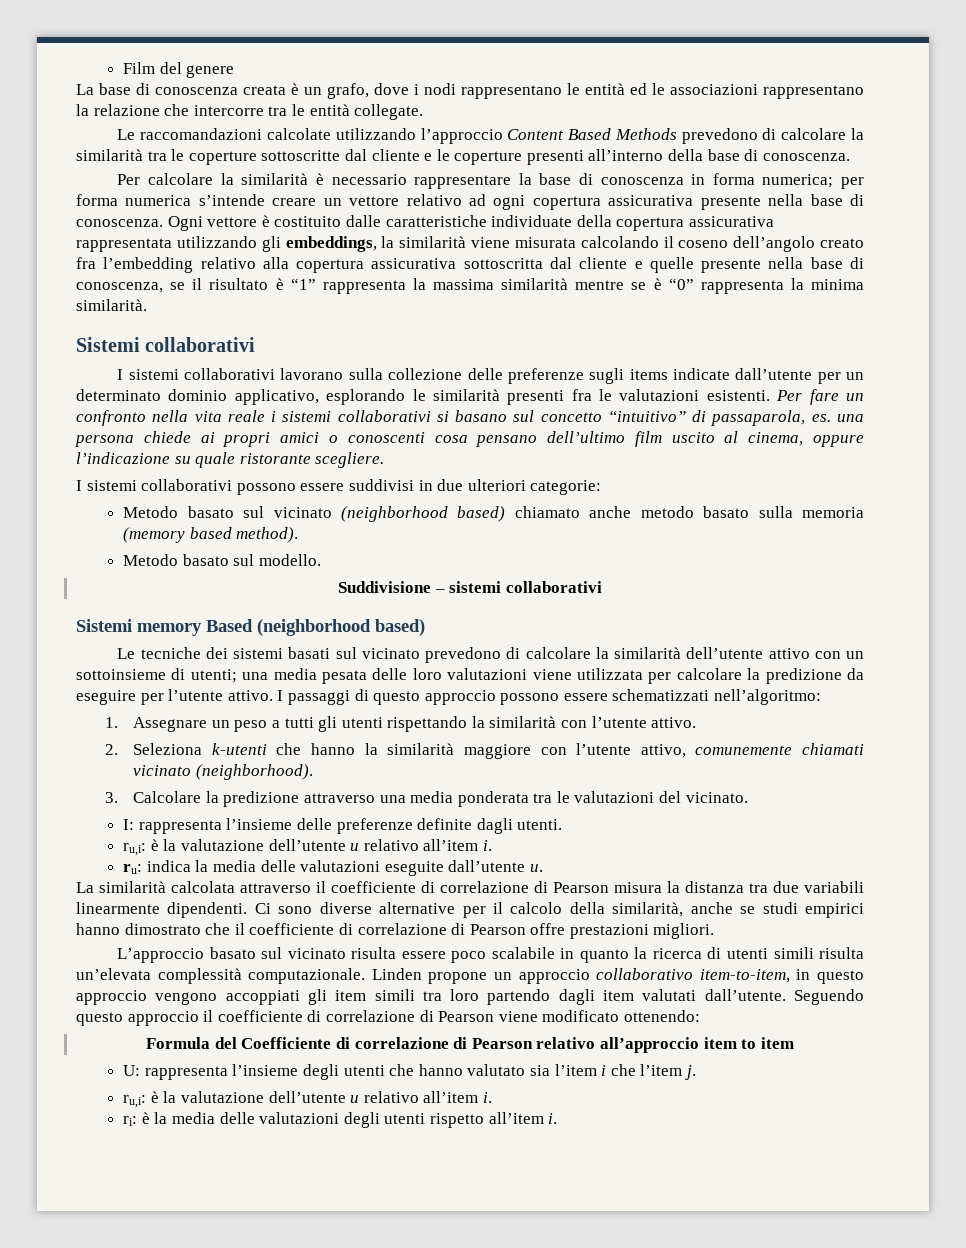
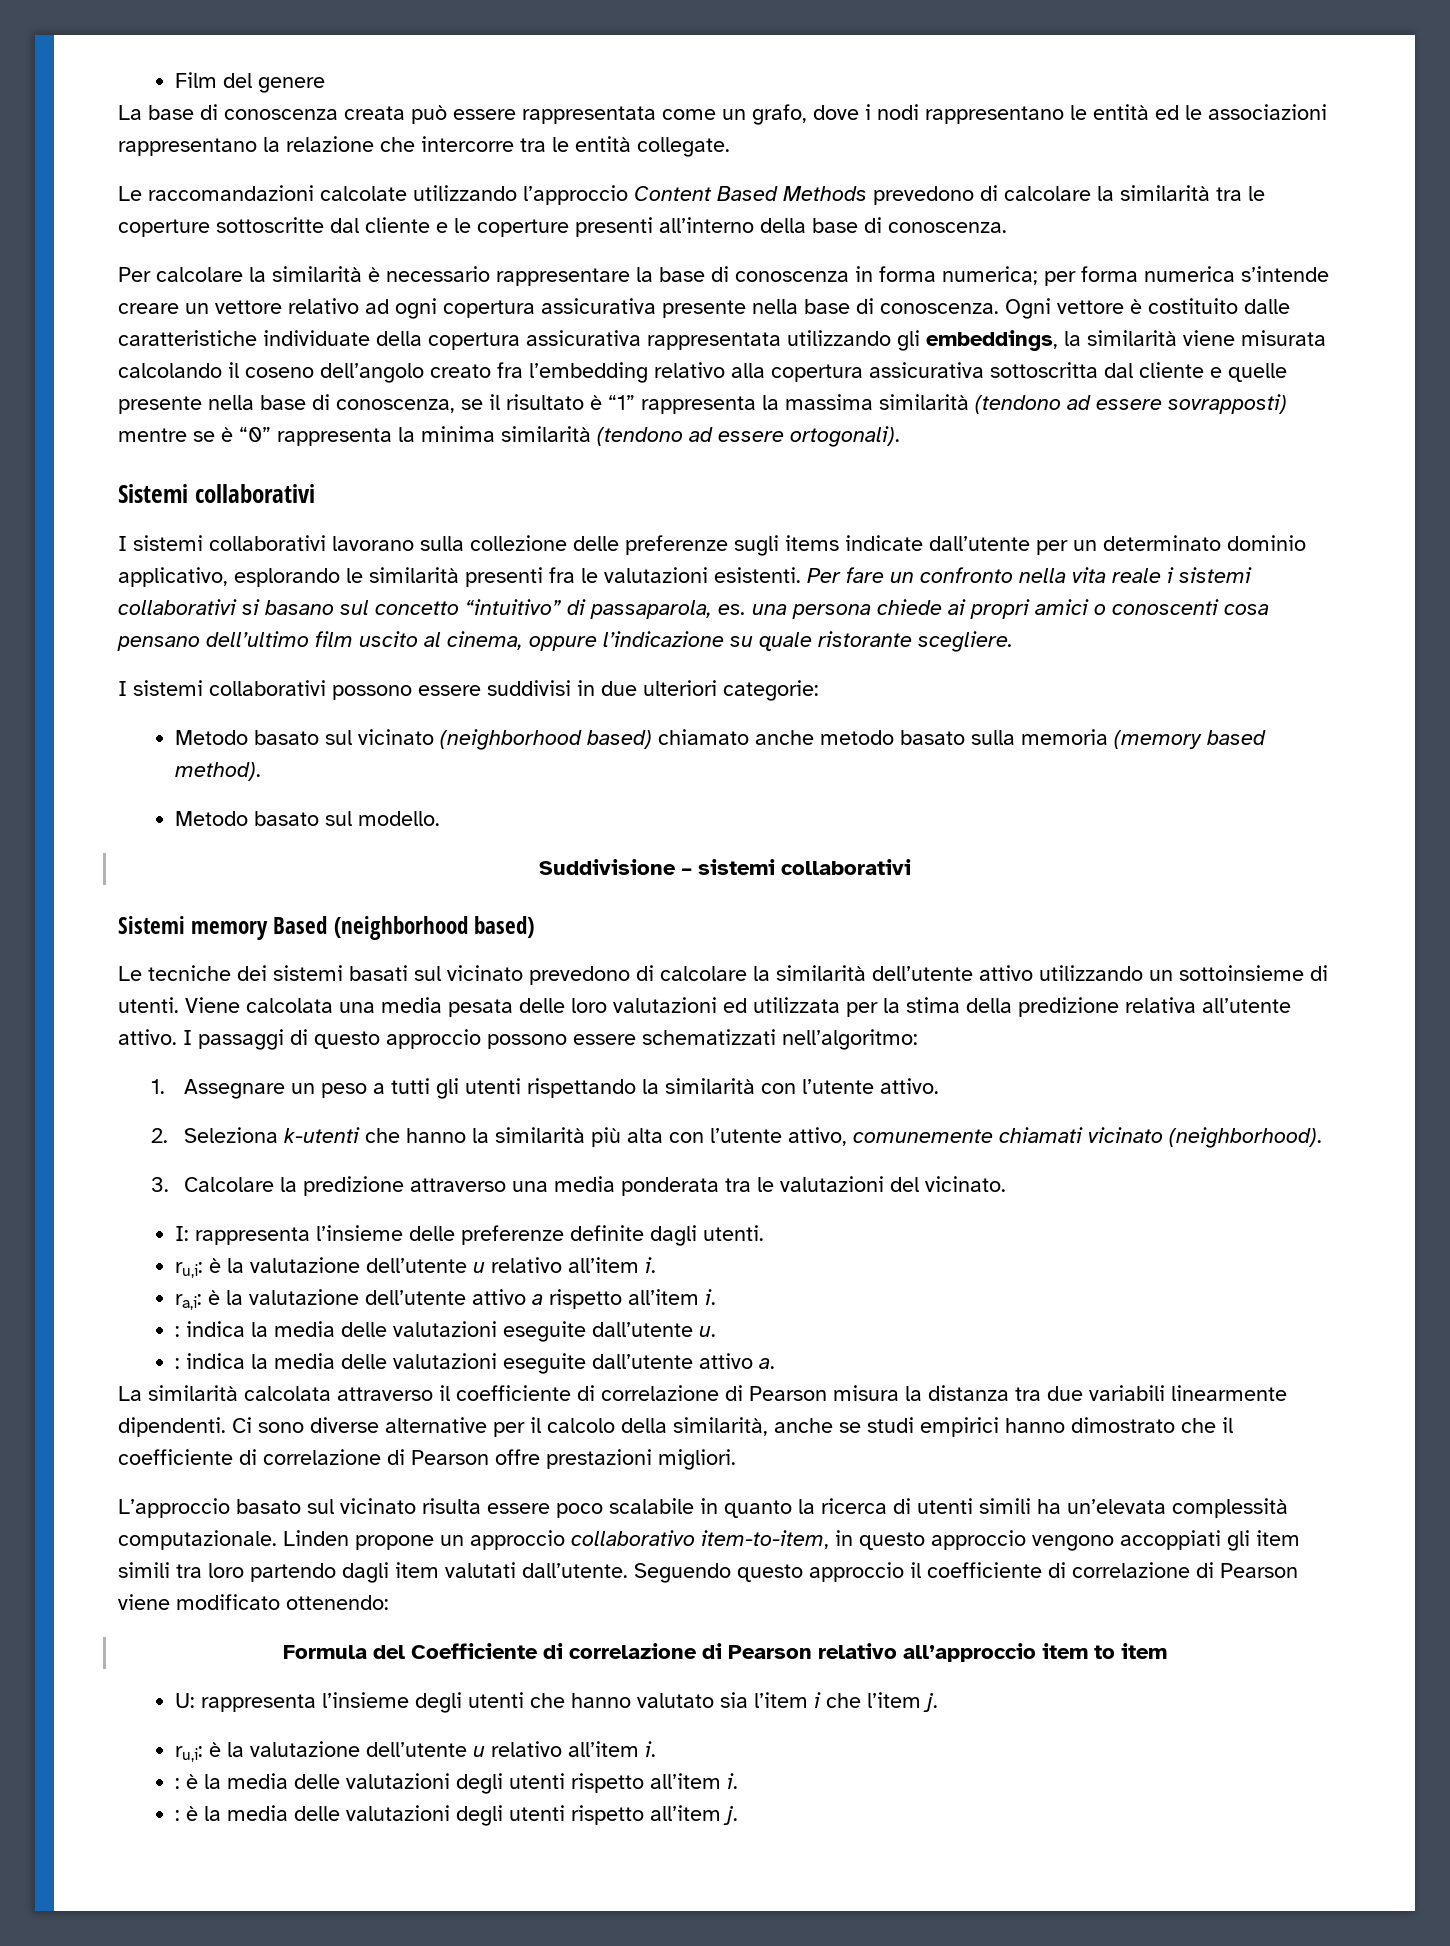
[291,83,299,95] è -> [411,105,716,124] può essere rappresentata come
(569, 284) none -> [975,394,1287,414] (tendono ad essere sovrapposti)
[76,299,147,311] similarità. -> [501,426,900,447] similarità (tendono ad essere ortogonali).
[814,651,841,659] con -> [1039,965,1143,981] utilizzando
[190,669,237,683] utenti; -> [118,997,333,1013] utenti. Viene calcolata
[532,669,572,680] viene -> [723,998,747,1013] ed
[676,668,864,684] [76,689,224,705] calcolare la predizione da eseguire per l’utente -> [883,997,1291,1017] la stima della predizione relativa all’utente
[463,744,531,759] maggiore -> [591,1127,664,1147] più alta
[123,864,143,874] ru: -> [175,1289,717,1310] [175,1326,181,1337] ra,i: è la valutazione dell’utente attivo a rispetto all’item i. // :
(544, 868) none -> [175,1353,776,1374] // : indica la media delle valutazioni eseguite dall’utente attivo a.
[818,947,864,959] risulta -> [1037,1499,1061,1514] ha
[123,1116,138,1126] ri: -> [175,1778,181,1789] :
(558, 1118) none -> [175,1805,739,1826] // : è la media delle valutazioni degli utenti rispetto all’item j.

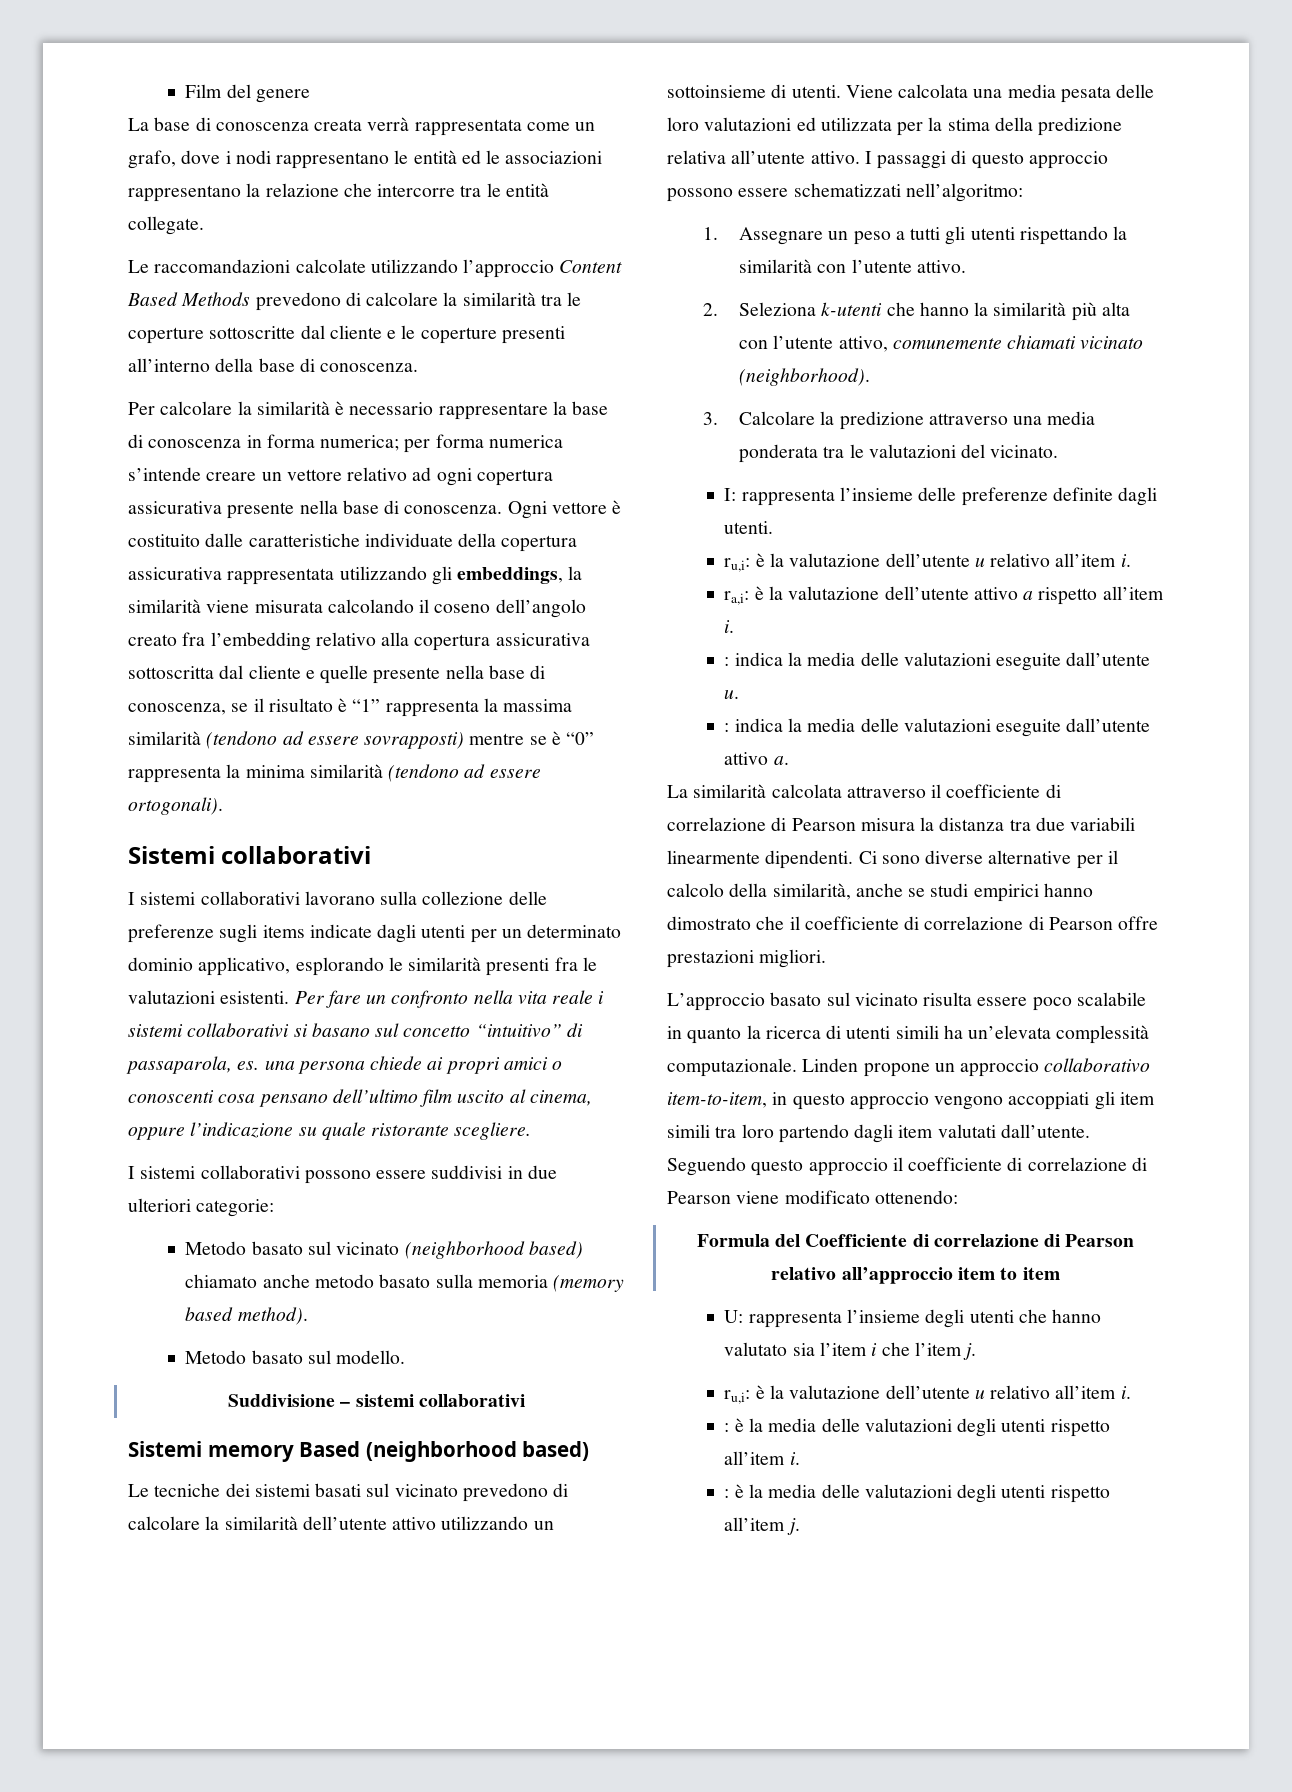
[411,105,516,124] può essere -> [367,117,410,131] verrà
[929,536,1030,551] dall’utente -> [377,924,466,943] dagli utenti

